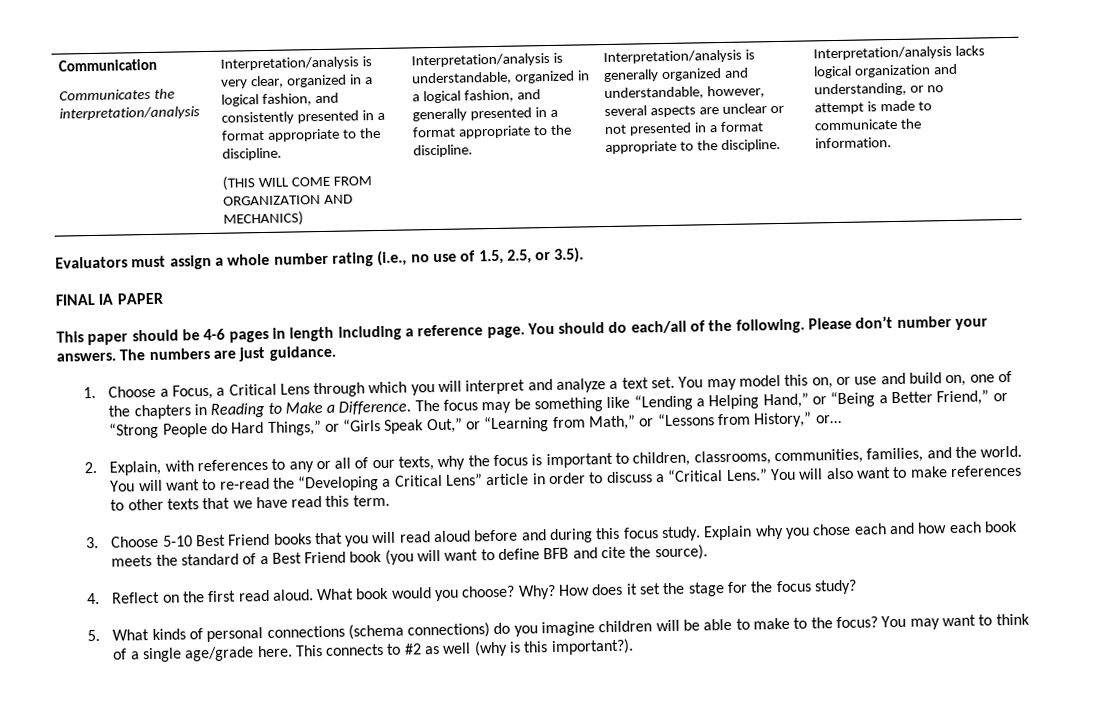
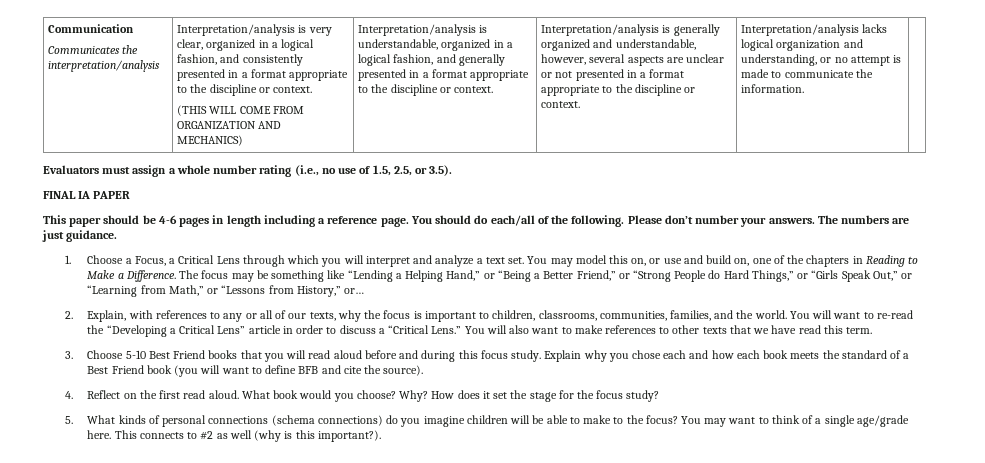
[222,147,283,161] discipline. -> [209,84,313,96] discipline or context.
[413,144,474,158] discipline. -> [390,84,494,96] discipline or context.
[721,138,782,153] discipline. -> [634,84,696,96] [541,101,581,108] discipline or context.

